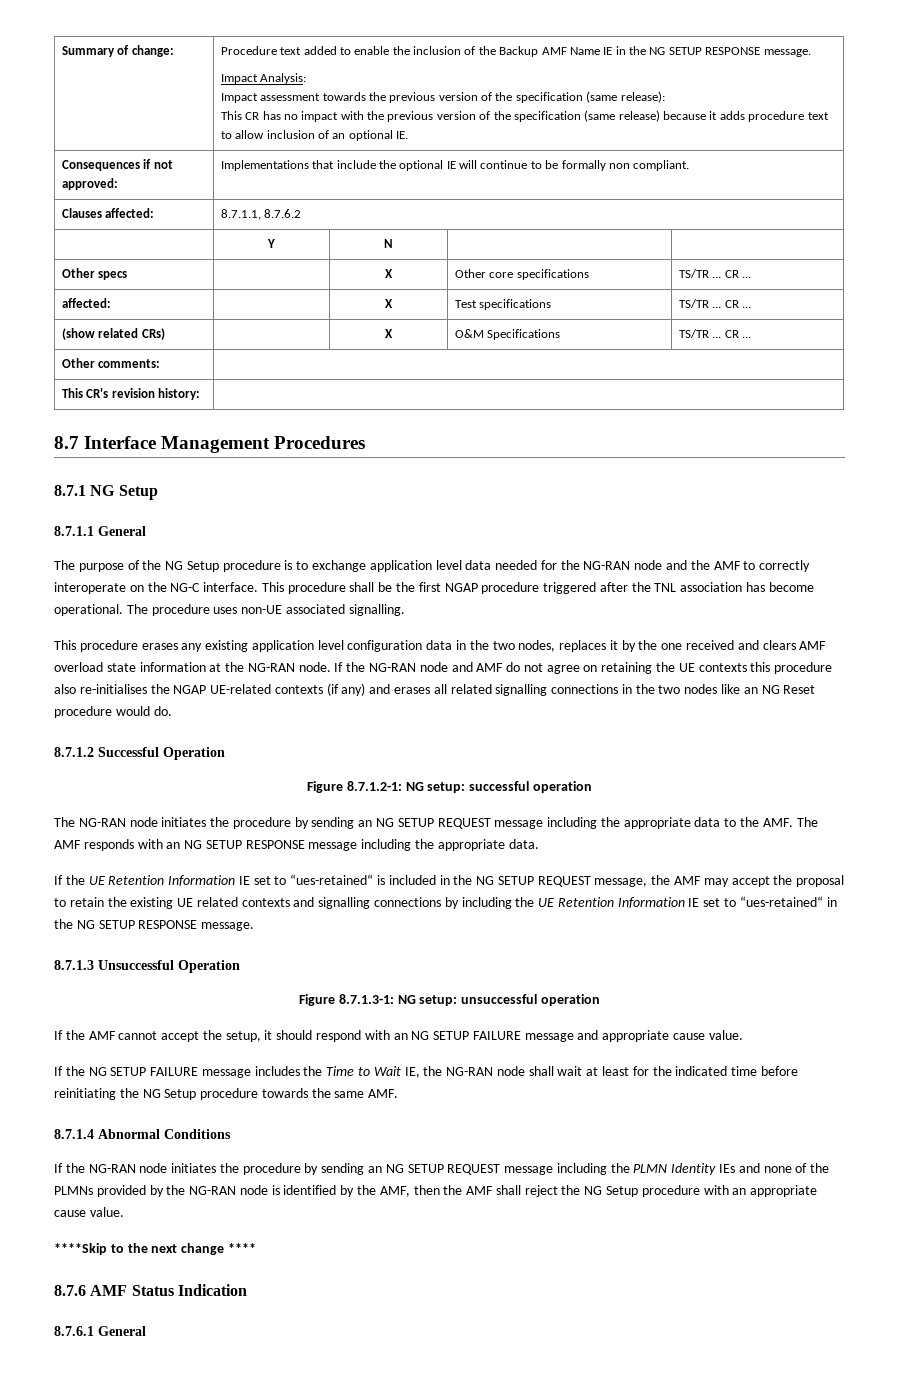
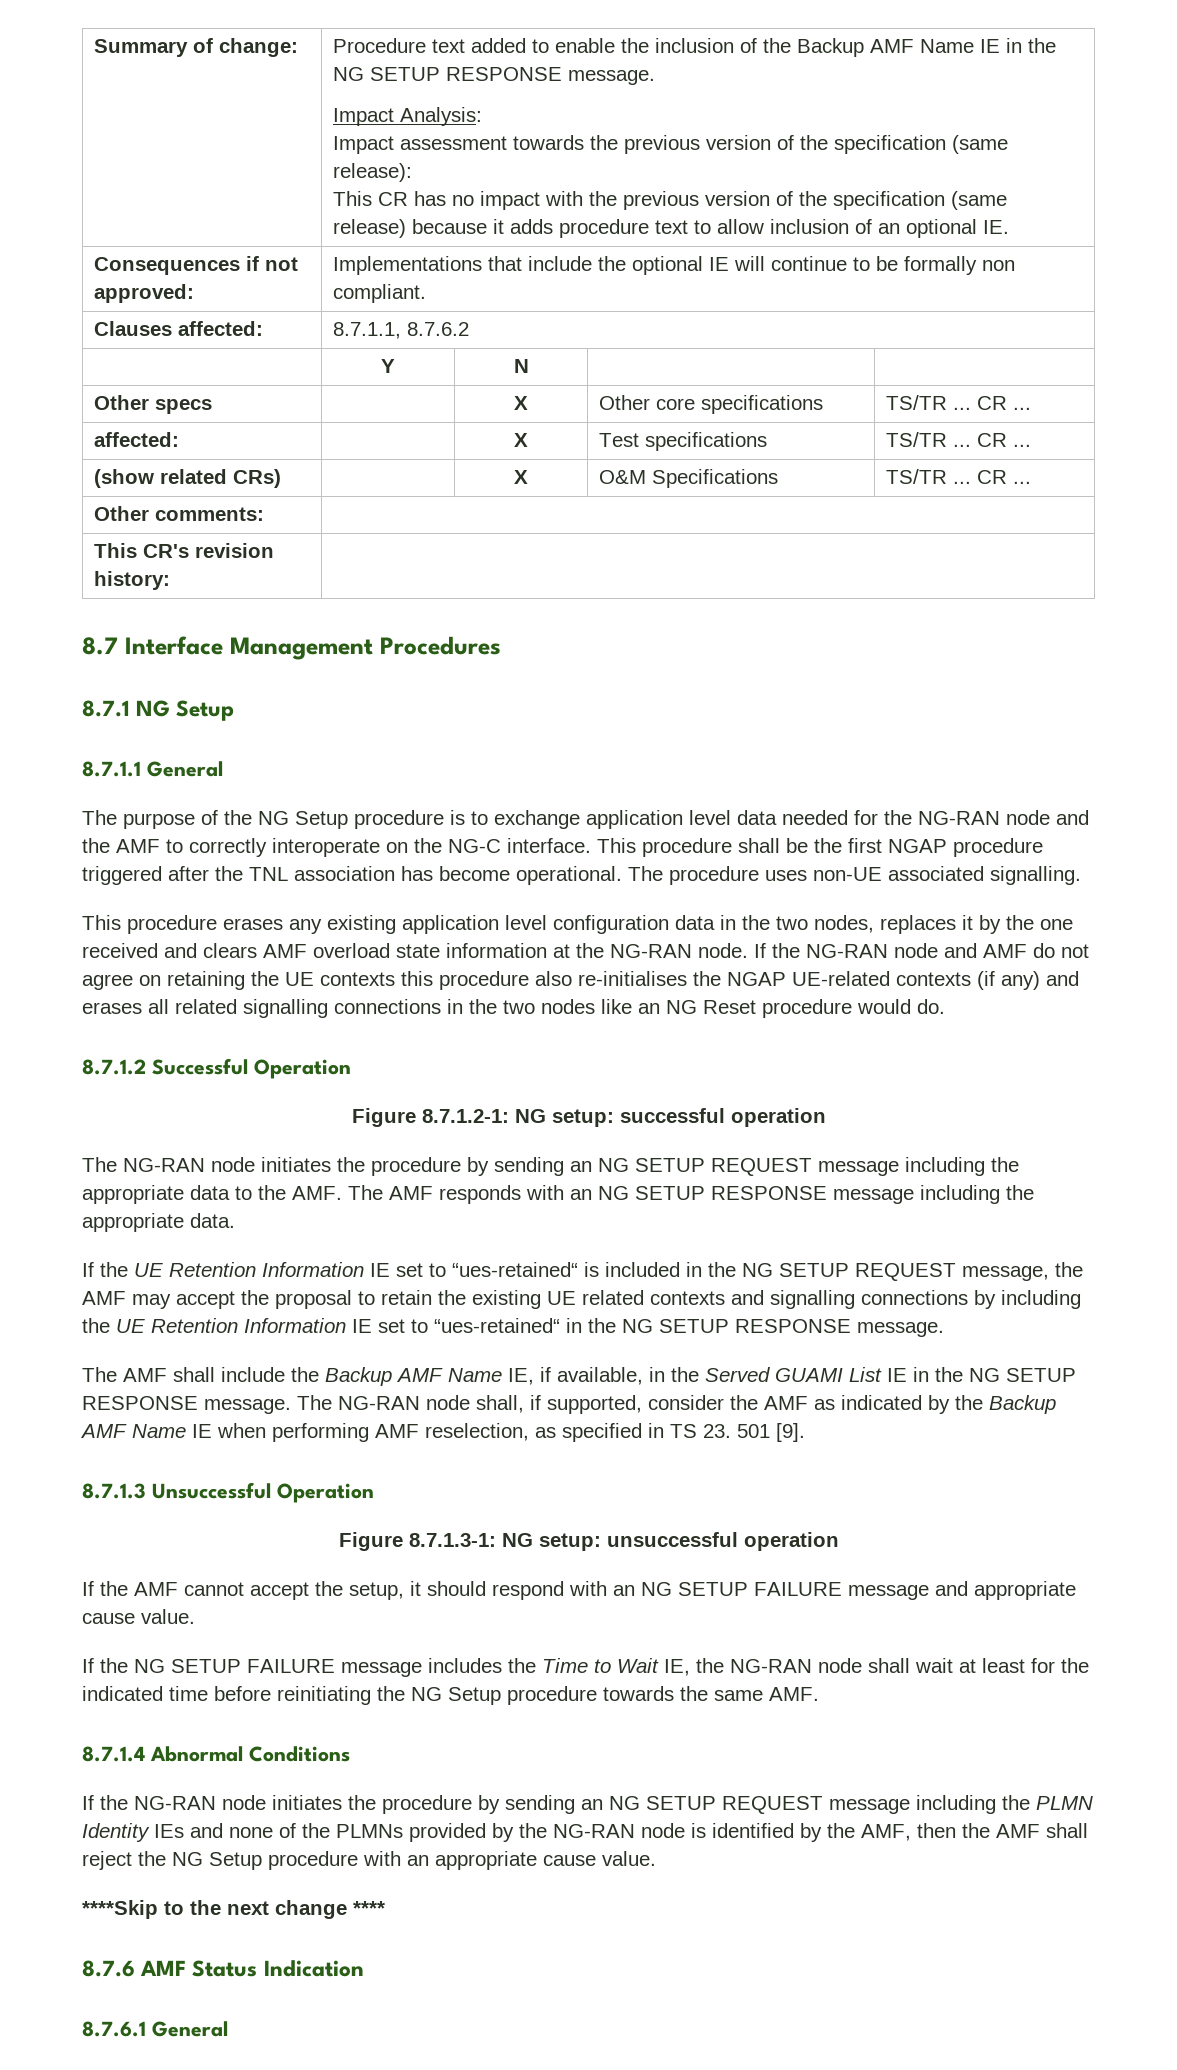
(255, 926) none -> [82,1367,1076,1386] [82,1395,1056,1414] [80,1423,805,1442] // The AMF shall include the Backup AMF Name IE, if available, in the Served GUAMI List IE in the NG SETUP RESPONSE message. The NG-RAN node shall, if supported, consider the AMF as indicated by the Backup AMF Name IE when performing AMF reselection, as specified in TS 23. 501 [9].

